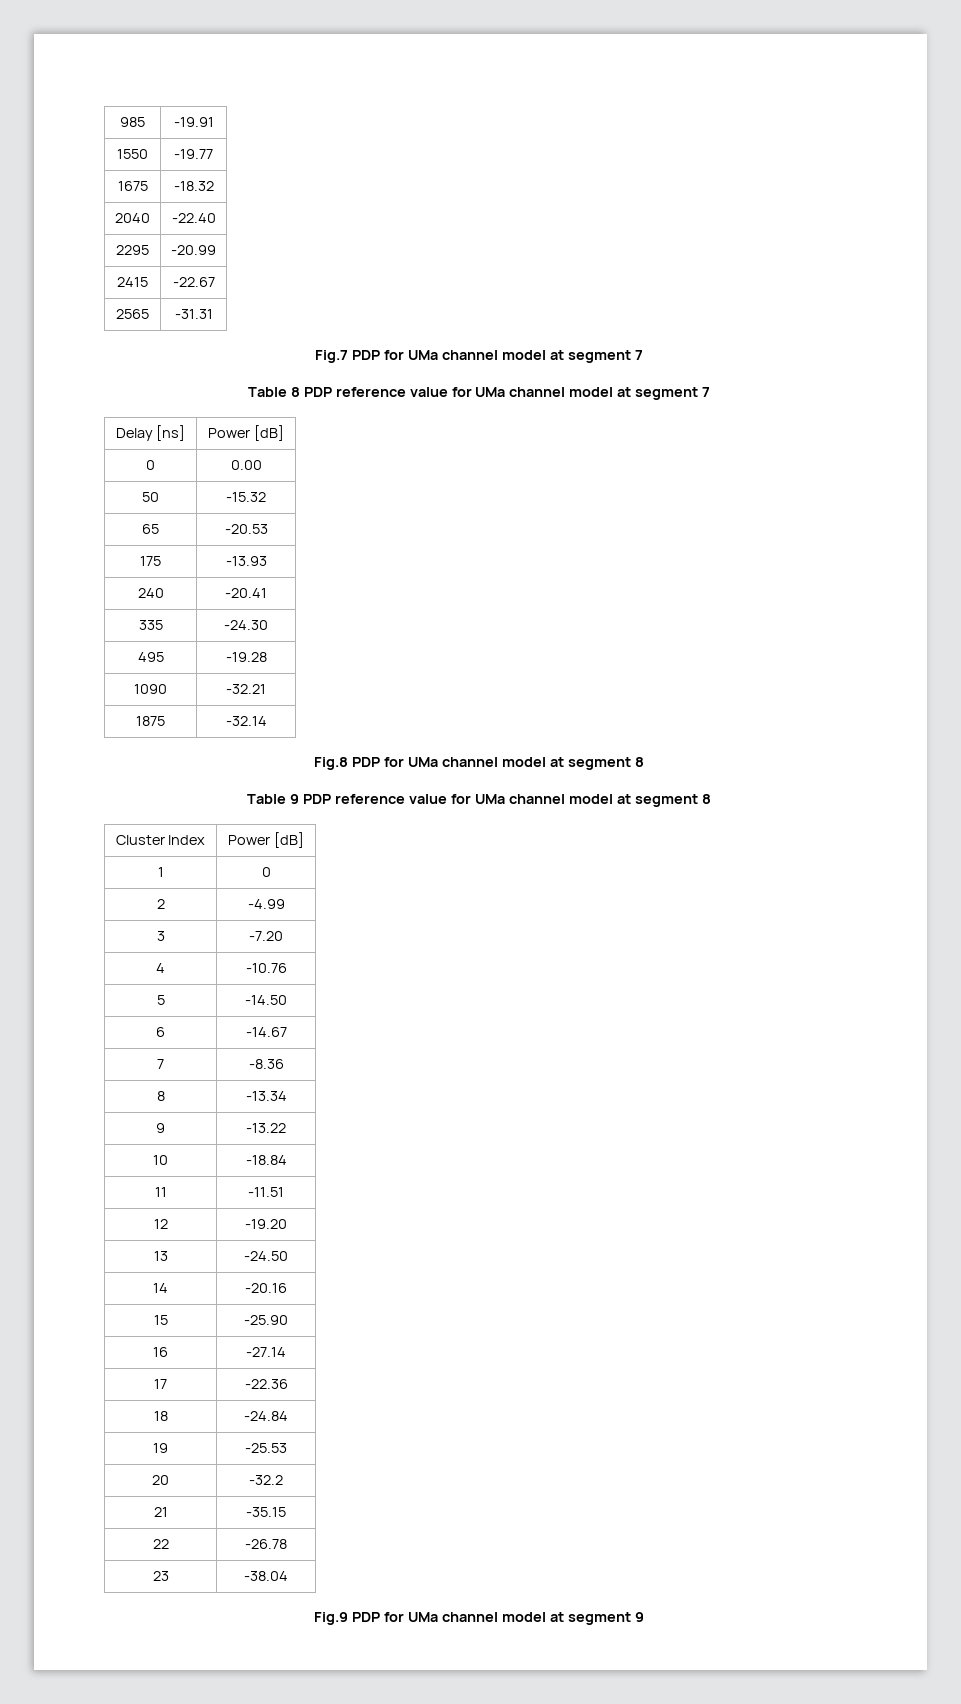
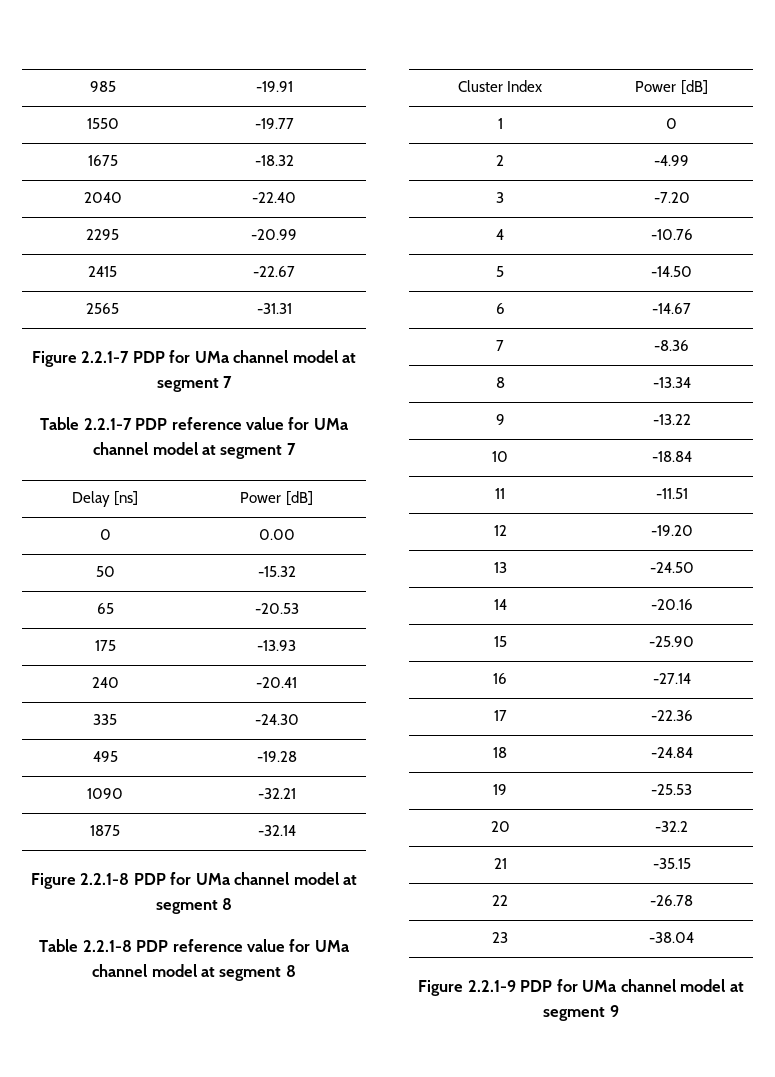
[315,350,349,363] Fig.7 -> [31,351,130,367] Figure 2.2.1-7
[290,387,300,397] 8 -> [83,418,132,430] 2.2.1-7
[314,757,349,770] Fig.8 -> [30,873,130,889] Figure 2.2.1-8
[290,794,300,804] 9 -> [82,940,132,952] 2.2.1-8
[314,1612,349,1625] Fig.9 -> [418,980,516,996] Figure 2.2.1-9

